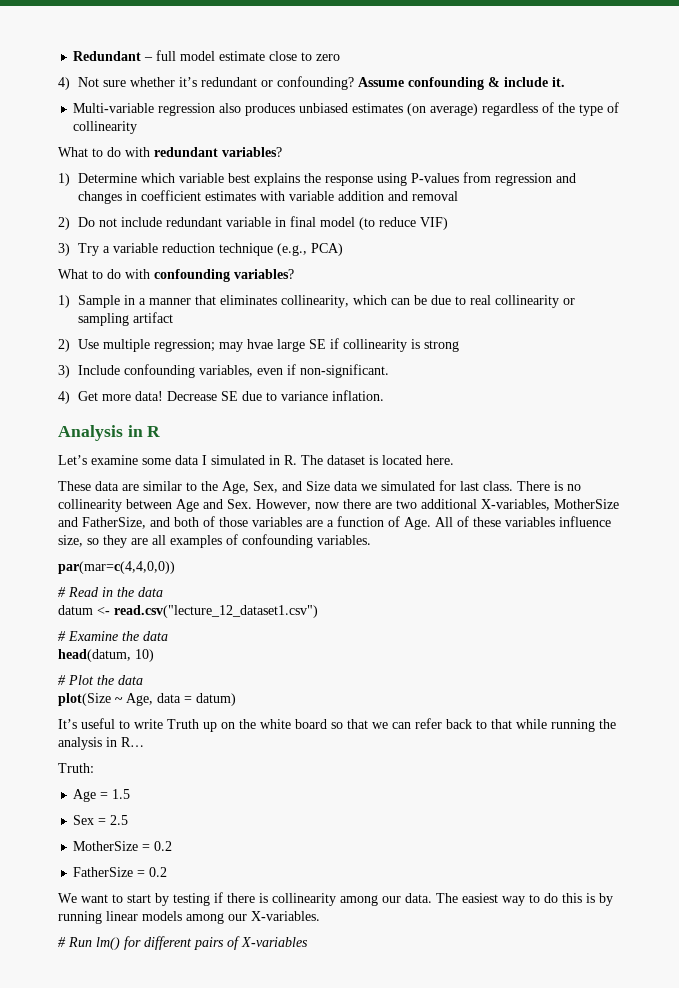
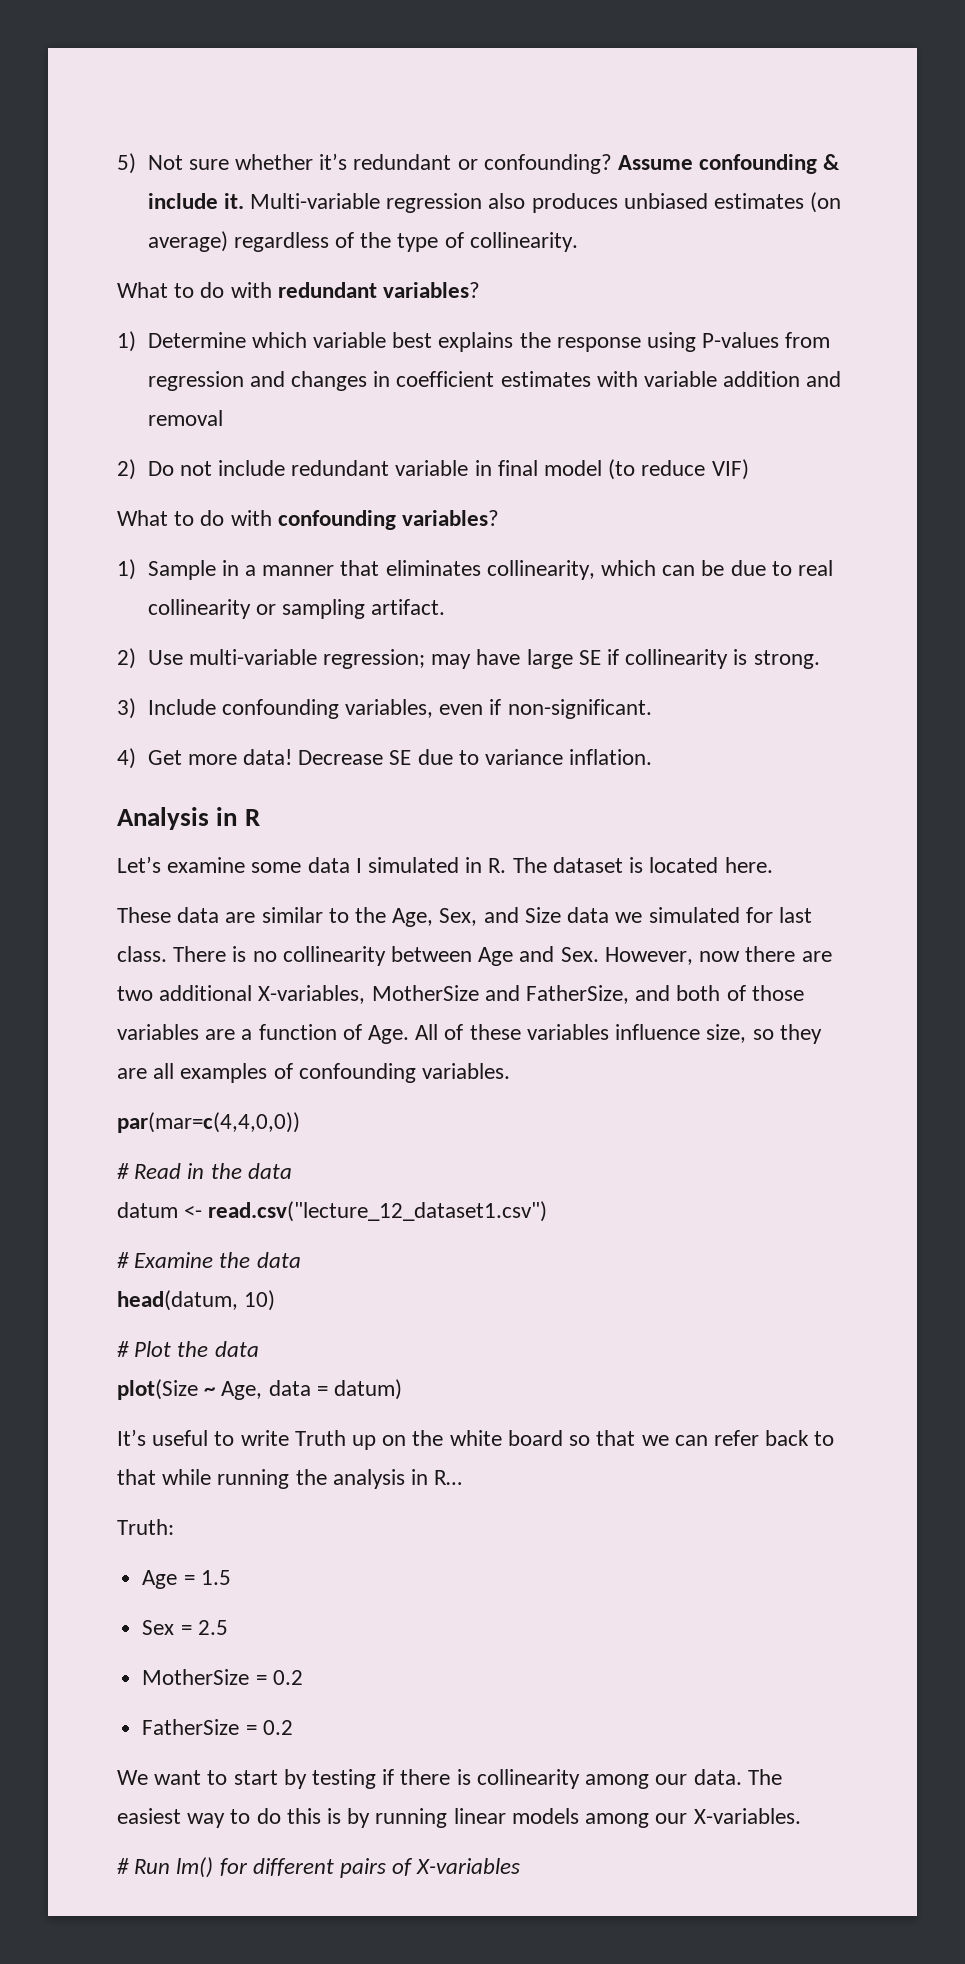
[73,50,341,61] [58,77,70,90] Redundant – full model estimate close to zero // 4) -> [117,153,136,174] 5)
(566, 82) // -> (244, 201) none
[73,121,138,134] collinearity -> [469,232,578,252] collinearity.
[58,243,344,256] // 3) Try a variable reduction technique (e.g., PCA) -> (749, 469) none
[133,312,174,323] artifact -> [371,599,446,615] artifact.
[103,339,151,352] multiple -> [188,649,317,665] multi-variable
[247,339,274,349] hvae -> [476,649,521,665] have
[424,340,460,352] strong -> [753,650,820,669] strong.

